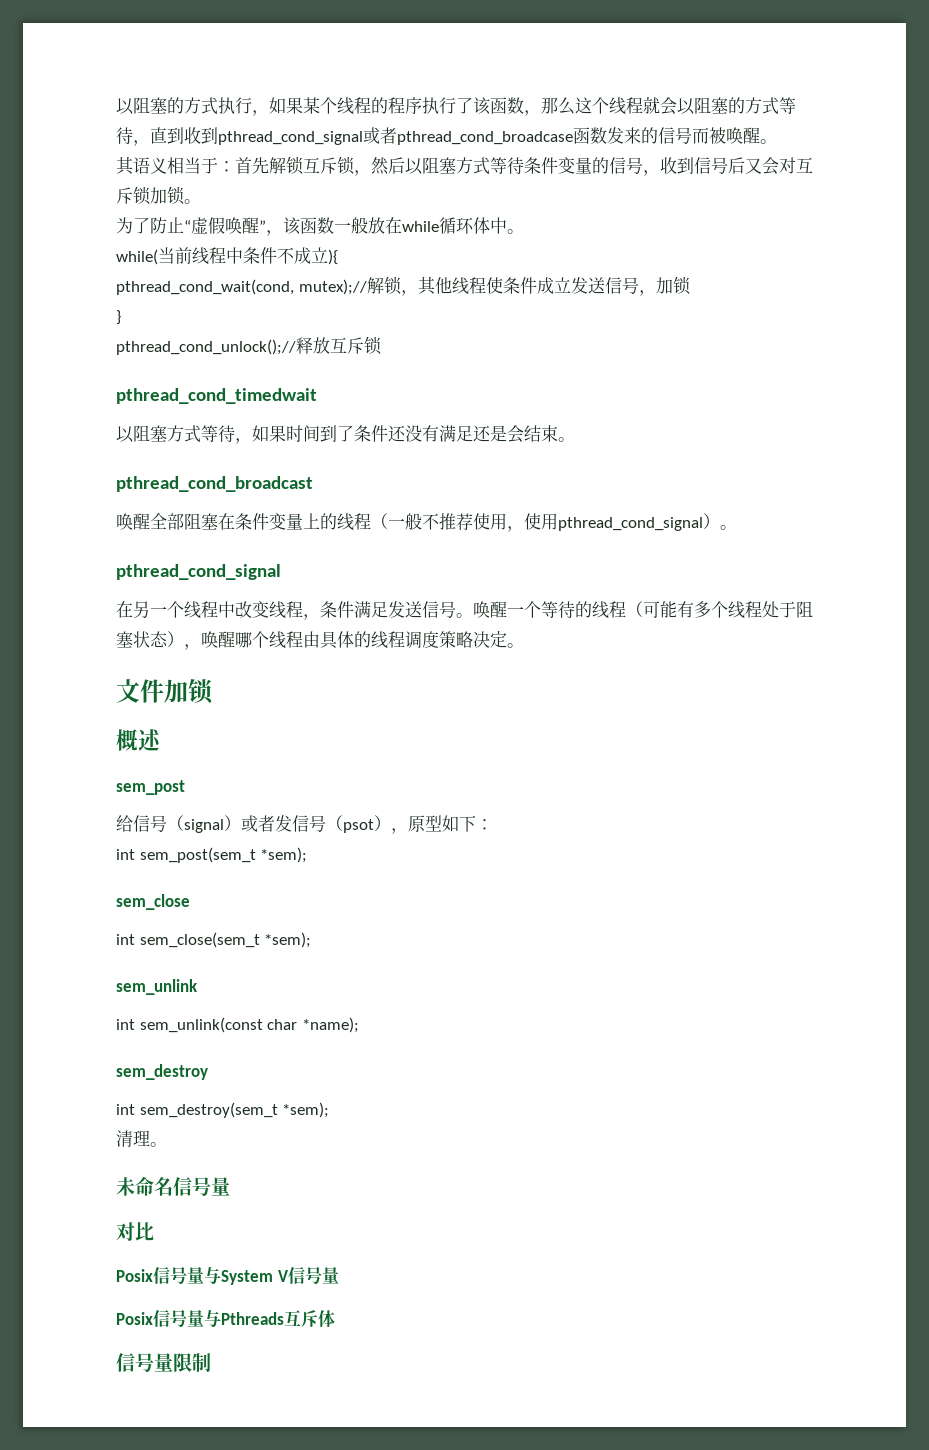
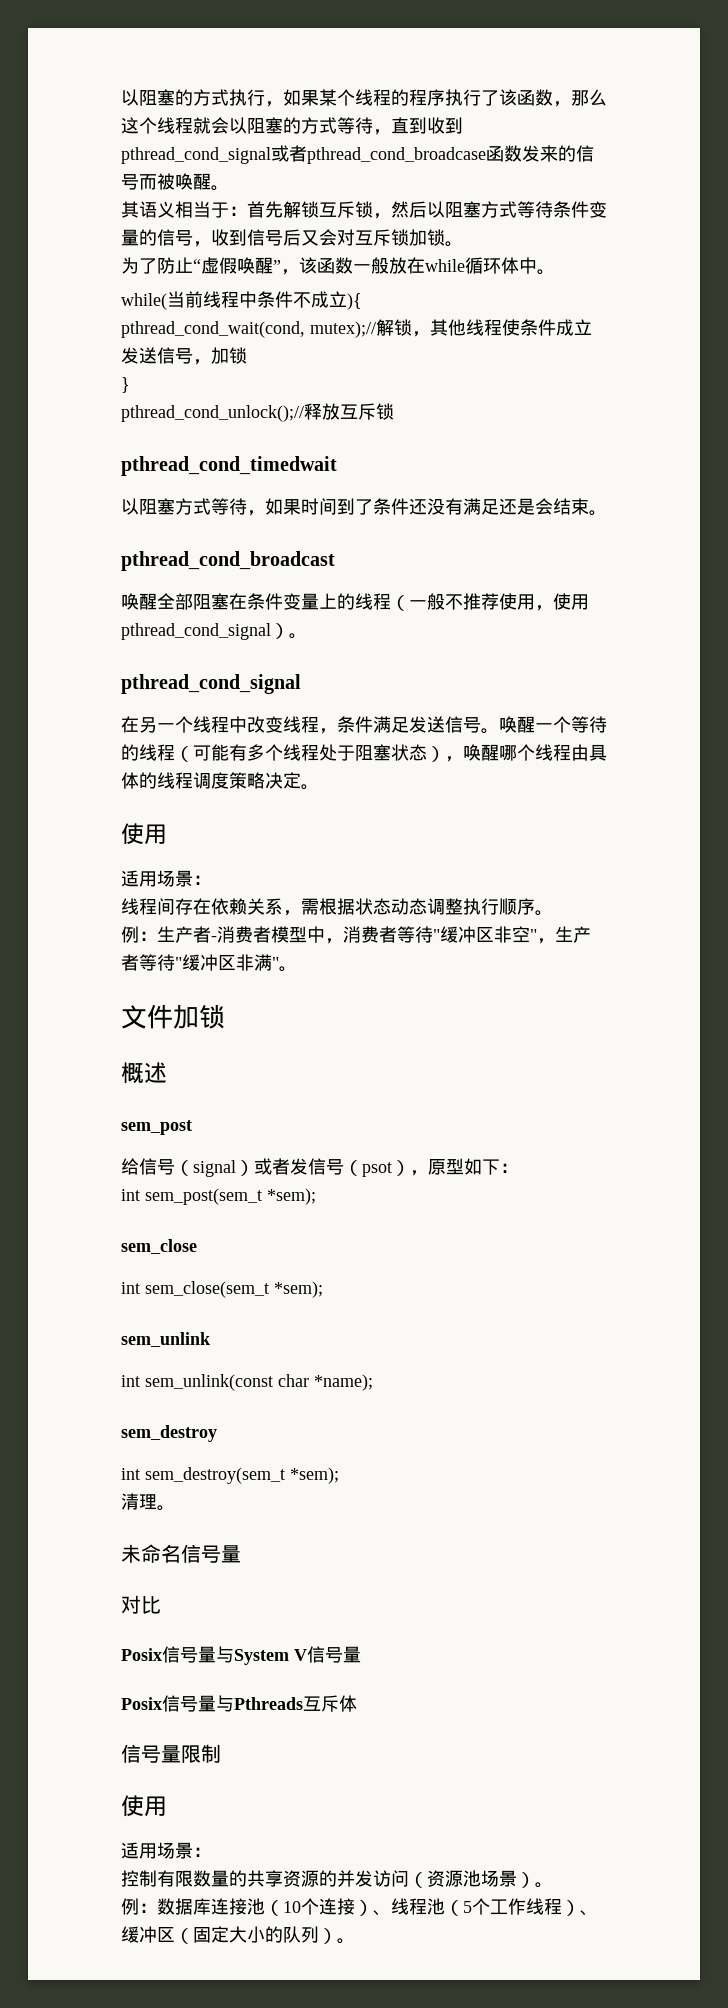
(524, 645) none -> [121,823,167,845] [121,870,211,887] [121,898,553,916] [121,926,591,944] [121,954,297,972] // 使用 // 适用场景： // 线程间存在依赖关系，需根据状态动态调整执行顺序。 // 例：生产者-消费者模型中，消费者等待"缓冲区非空"，生产者等待"缓冲区非满"。
(211, 1362) none -> [121,1795,167,1817] [121,1842,211,1859] [121,1870,553,1888] [121,1898,598,1916] [121,1926,355,1944] // 使用 // 适用场景： // 控制有限数量的共享资源的并发访问（资源池场景）。 // 例：数据库连接池（10个连接）、线程池（5个工作线程）、缓冲区（固定大小的队列）。

